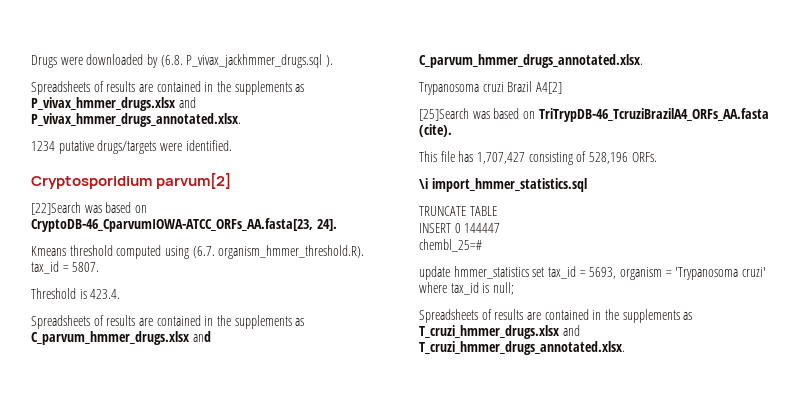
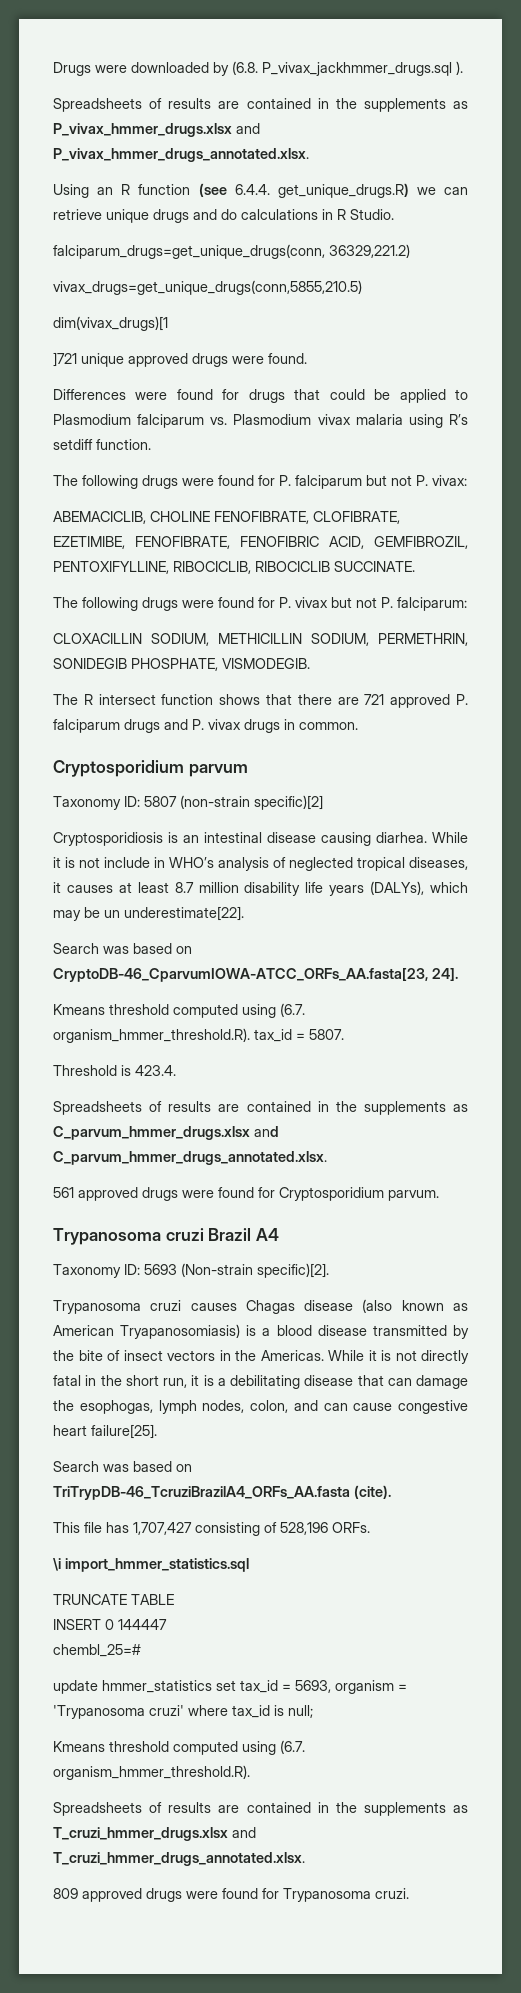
[31,140,232,154] [31,173,232,189] [31,202,81,215] 1234 putative drugs/targets were identified. // Cryptosporidium parvum[2] // [22]Search -> [53,183,468,198] [53,209,394,223] [53,244,410,259] [53,280,362,295] [53,316,168,331] [53,352,307,367] [53,389,469,403] [53,414,469,428] [53,439,151,450] [53,475,467,489] [53,511,400,524] [53,536,468,549] [53,561,415,574] [53,597,467,611] [53,633,468,646] [53,658,310,671] [53,694,469,708] [53,719,358,733] [53,760,248,777] [53,795,323,810] [53,832,468,846] [53,857,468,871] [53,881,468,896] [53,906,244,921] [53,943,99,954] Using an R function (see 6.4.4. get_unique_drugs.R) we can retrieve unique drugs and do calculations in R Studio. // falciparum_drugs=get_unique_drugs(conn, 36329,221.2) // vivax_drugs=get_unique_drugs(conn,5855,210.5) // dim(vivax_drugs)[1 // ]721 unique approved drugs were found. // Differences were found for drugs that could be applied to Plasmodium falciparum vs. Plasmodium vivax malaria using R’s setdiff function. // The following drugs were found for P. falciparum but not P. vivax: // ABEMACICLIB, CHOLINE FENOFIBRATE, CLOFIBRATE, EZETIMIBE, FENOFIBRATE, FENOFIBRIC ACID, GEMFIBROZIL, PENTOXIFYLLINE, RIBOCICLIB, RIBOCICLIB SUCCINATE. // The following drugs were found for P. vivax but not P. falciparum: // CLOXACILLIN SODIUM, METHICILLIN SODIUM, PERMETHRIN, SONIDEGIB PHOSPHATE, VISMODEGIB. // The R intersect function shows that there are 721 approved P. falciparum drugs and P. vivax drugs in common. // Cryptosporidium parvum // Taxonomy ID: 5807 (non-strain specific)[2] // Cryptosporidiosis is an intestinal disease causing diarhea. While it is not include in WHO’s analysis of neglected tropical diseases, it causes at least 8.7 million disability life years (DALYs), which may be un underestimate[22]. // Search
[419,81,562,95] [419,108,469,121] Trypanosoma cruzi Brazil A4[2] // [25]Search -> [53,1187,439,1201] [53,1228,279,1245] [53,1263,329,1278] [53,1299,468,1314] [53,1324,470,1339] [53,1350,469,1364] [53,1375,468,1389] [53,1400,468,1414] [53,1424,157,1439] [53,1461,99,1472] 561 approved drugs were found for Cryptosporidium parvum. // Trypanosoma cruzi Brazil A4 // Taxonomy ID: 5693 (Non-strain specific)[2]. // Trypanosoma cruzi causes Chagas disease (also known as American Tryapanosomiasis) is a blood disease transmitted by the bite of insect vectors in the Americas. While it is not directly fatal in the short run, it is a debilitating disease that can damage the esophogas, lymph nodes, colon, and can cause congestive heart failure[25]. // Search
(514, 288) none -> [53,1740,305,1755] [53,1765,250,1780] // Kmeans threshold computed using (6.7. organism_hmmer_threshold.R).
(625, 348) none -> [53,1888,409,1902] // 809 approved drugs were found for Trypanosoma cruzi.

